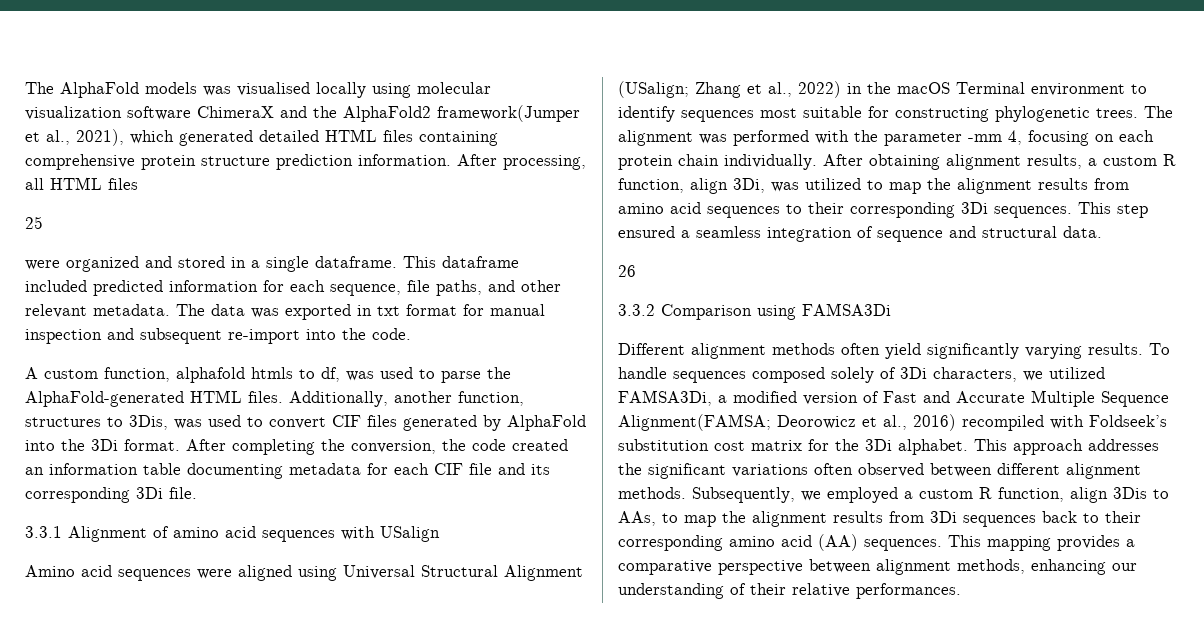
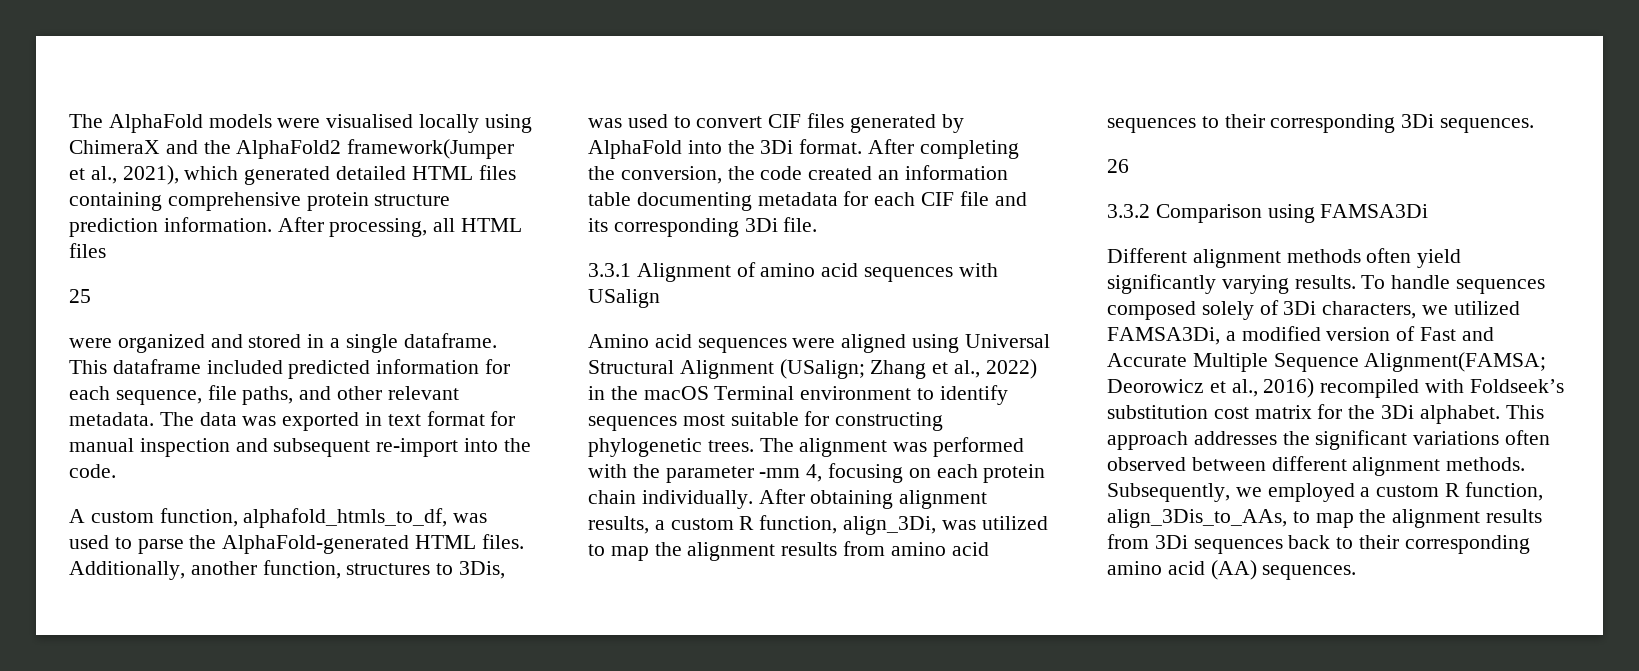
[203,86,231,96] was -> [277,118,321,128] were
[417,82,491,94] [25,106,191,120] molecular visualization software -> (532, 123) none
[377,306,400,316] txt -> [387,414,421,426] text
[176,367,340,383] alphafold htmls to df, -> [243,508,448,528] alphafold_htmls_to_df,
[690,178,765,194] align 3Di, -> [843,516,937,535] align_3Di,
[1078,202,1148,218] [618,226,1102,242] This step ensured a seamless integration of sequence and structural data. -> (1535, 125) none
[1070,487,1169,503] [618,511,656,526] align 3Dis to AAs, -> [1107,509,1287,528] align_3Dis_to_AAs,
[948,535,1135,551] [618,559,1137,575] [618,583,961,599] This mapping provides a comparative perspective between alignment methods, enhancing our understanding of their relative performances. -> (1357, 572) none

